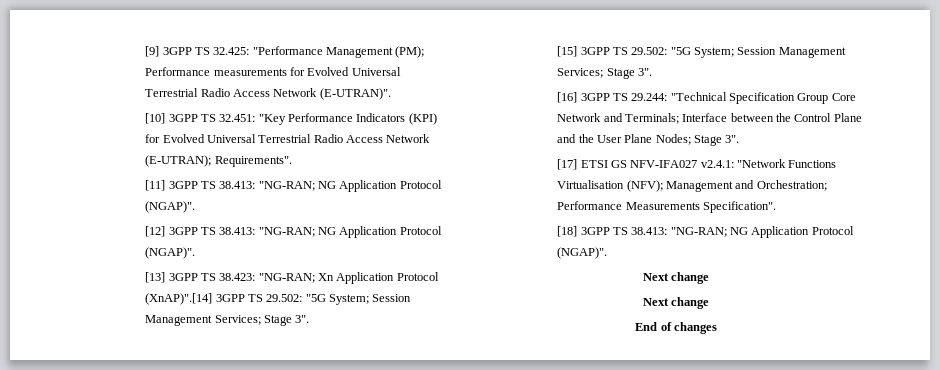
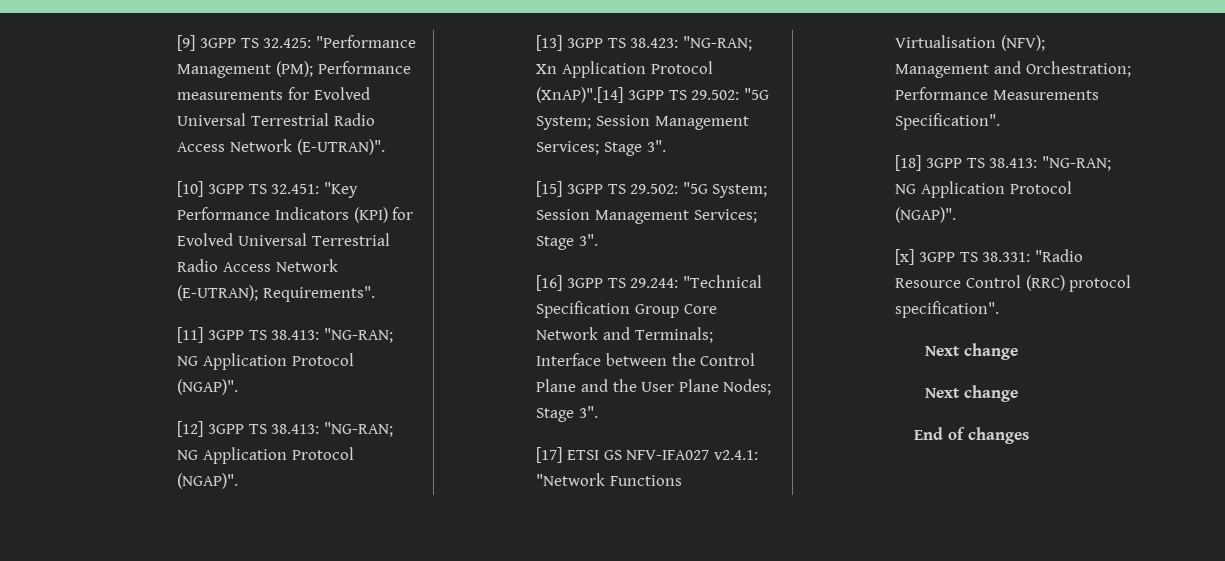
(608, 253) none -> [895,249,1083,265] [895,275,1132,292] [895,301,1000,318] // [x] 3GPP TS 38.331: "Radio Resource Control (RRC) protocol specification".

